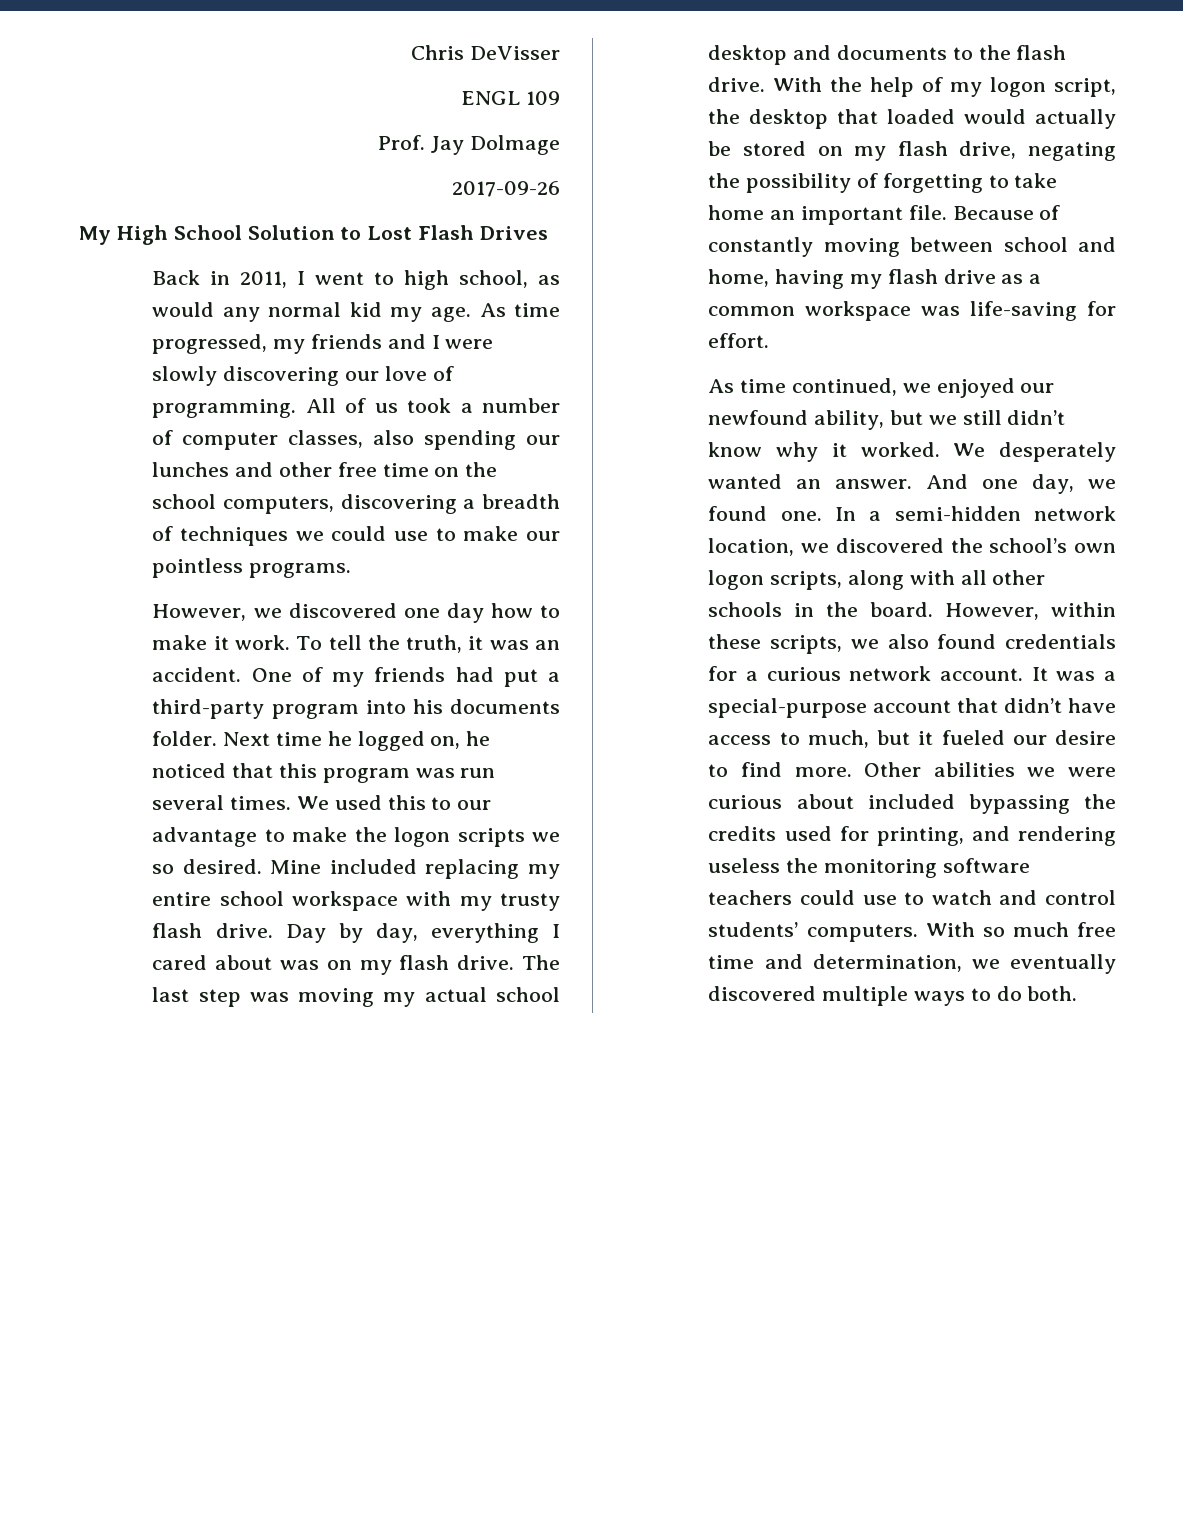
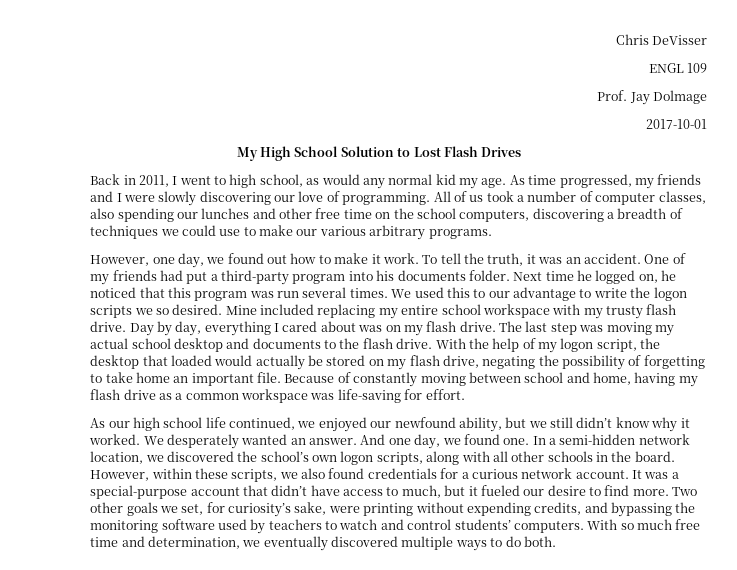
[452,181,560,197] 2017-09-26 -> [646,119,707,129] 2017-10-01
[152,558,244,578] pointless -> [319,225,426,240] various arbitrary
[253,603,484,623] we discovered one day -> [152,253,288,268] one day, we found out
[292,827,348,842] make -> [593,288,627,298] write
[740,379,787,393] time -> [108,417,226,431] our high school life
[864,762,1116,777] [708,794,1116,814] [708,826,1116,846] [708,858,1030,878] [708,890,897,905] Other abilities we were curious about included bypassing the credits used for printing, and rendering useless the monitoring software teachers could use -> [672,487,698,496] [90,502,696,517] [90,519,322,534] Two other goals we set, for curiosity’s sake, were printing without expending credits, and bypassing the monitoring software used by teachers

